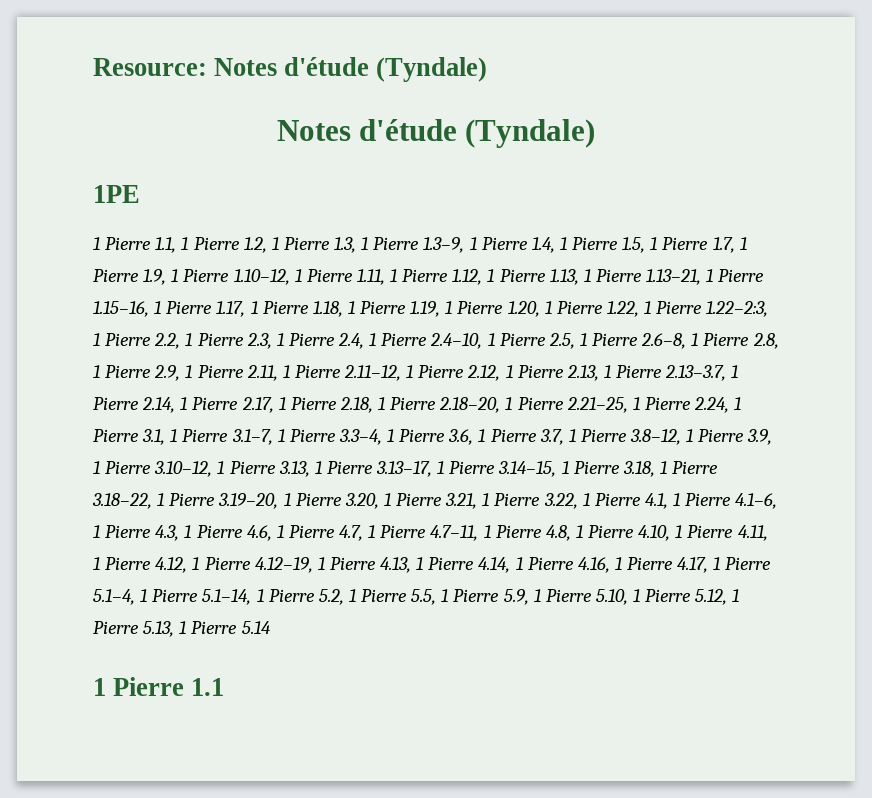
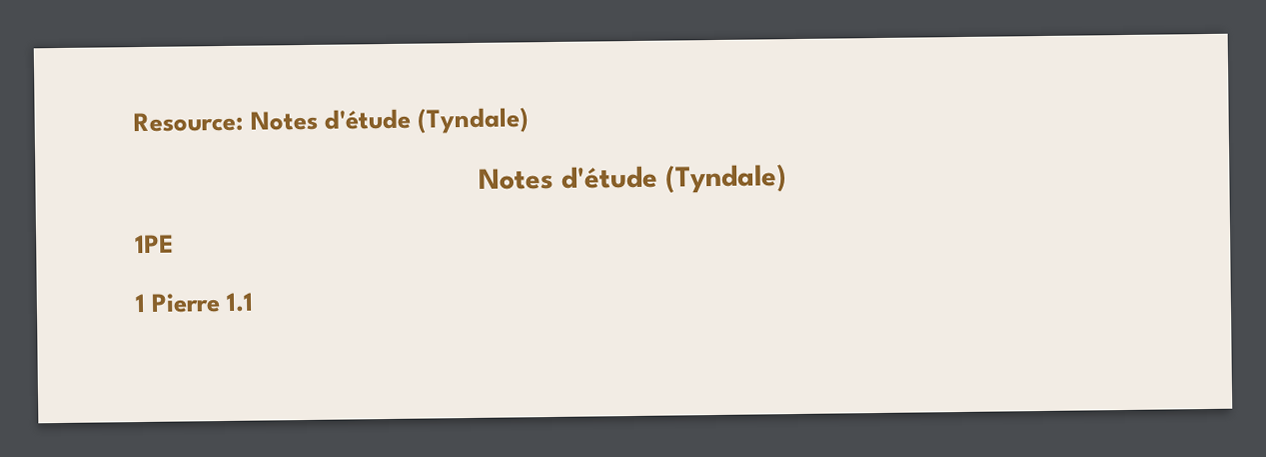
[93,237,747,253] [93,269,765,285] [93,301,769,317] [93,333,779,349] [93,365,739,381] [93,397,742,413] [93,429,773,445] [93,461,719,477] [92,493,778,509] [93,525,768,541] [93,557,772,573] [93,589,740,605] [93,621,270,637] // 1 Pierre 1.1, 1 Pierre 1.2, 1 Pierre 1.3, 1 Pierre 1.3–9, 1 Pierre 1.4, 1 Pierre 1.5, 1 Pierre 1.7, 1 Pierre 1.9, 1 Pierre 1.10–12, 1 Pierre 1.11, 1 Pierre 1.12, 1 Pierre 1.13, 1 Pierre 1.13–21, 1 Pierre 1.15–16, 1 Pierre 1.17, 1 Pierre 1.18, 1 Pierre 1.19, 1 Pierre 1.20, 1 Pierre 1.22, 1 Pierre 1.22–2:3, 1 Pierre 2.2, 1 Pierre 2.3, 1 Pierre 2.4, 1 Pierre 2.4–10, 1 Pierre 2.5, 1 Pierre 2.6–8, 1 Pierre 2.8, 1 Pierre 2.9, 1 Pierre 2.11, 1 Pierre 2.11–12, 1 Pierre 2.12, 1 Pierre 2.13, 1 Pierre 2.13–3.7, 1 Pierre 2.14, 1 Pierre 2.17, 1 Pierre 2.18, 1 Pierre 2.18–20, 1 Pierre 2.21–25, 1 Pierre 2.24, 1 Pierre 3.1, 1 Pierre 3.1–7, 1 Pierre 3.3–4, 1 Pierre 3.6, 1 Pierre 3.7, 1 Pierre 3.8–12, 1 Pierre 3.9, 1 Pierre 3.10–12, 1 Pierre 3.13, 1 Pierre 3.13–17, 1 Pierre 3.14–15, 1 Pierre 3.18, 1 Pierre 3.18–22, 1 Pierre 3.19–20, 1 Pierre 3.20, 1 Pierre 3.21, 1 Pierre 3.22, 1 Pierre 4.1, 1 Pierre 4.1–6, 1 Pierre 4.3, 1 Pierre 4.6, 1 Pierre 4.7, 1 Pierre 4.7–11, 1 Pierre 4.8, 1 Pierre 4.10, 1 Pierre 4.11, 1 Pierre 4.12, 1 Pierre 4.12–19, 1 Pierre 4.13, 1 Pierre 4.14, 1 Pierre 4.16, 1 Pierre 4.17, 1 Pierre 5.1–4, 1 Pierre 5.1–14, 1 Pierre 5.2, 1 Pierre 5.5, 1 Pierre 5.9, 1 Pierre 5.10, 1 Pierre 5.12, 1 Pierre 5.13, 1 Pierre 5.14 -> (174, 244) none

